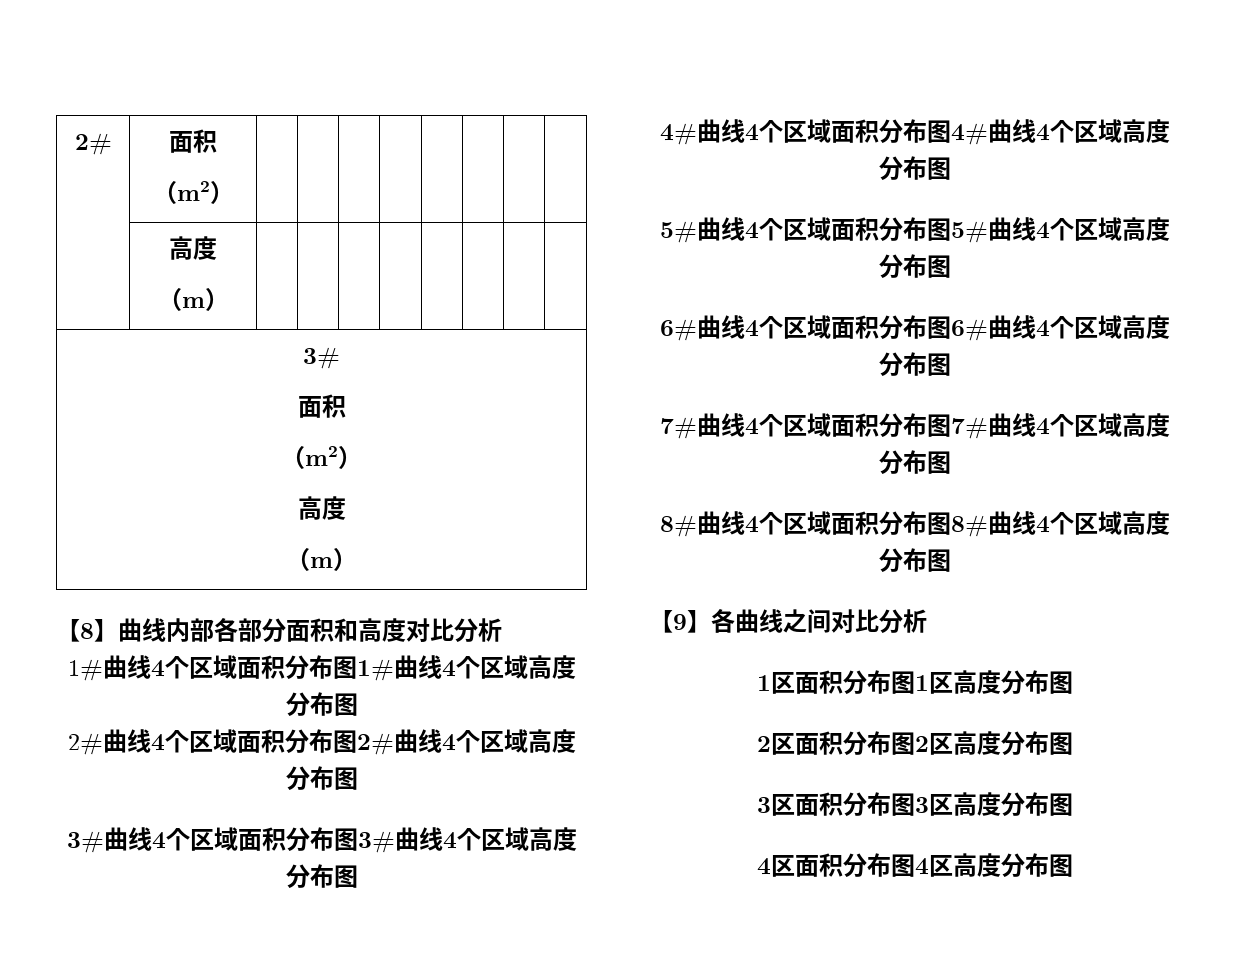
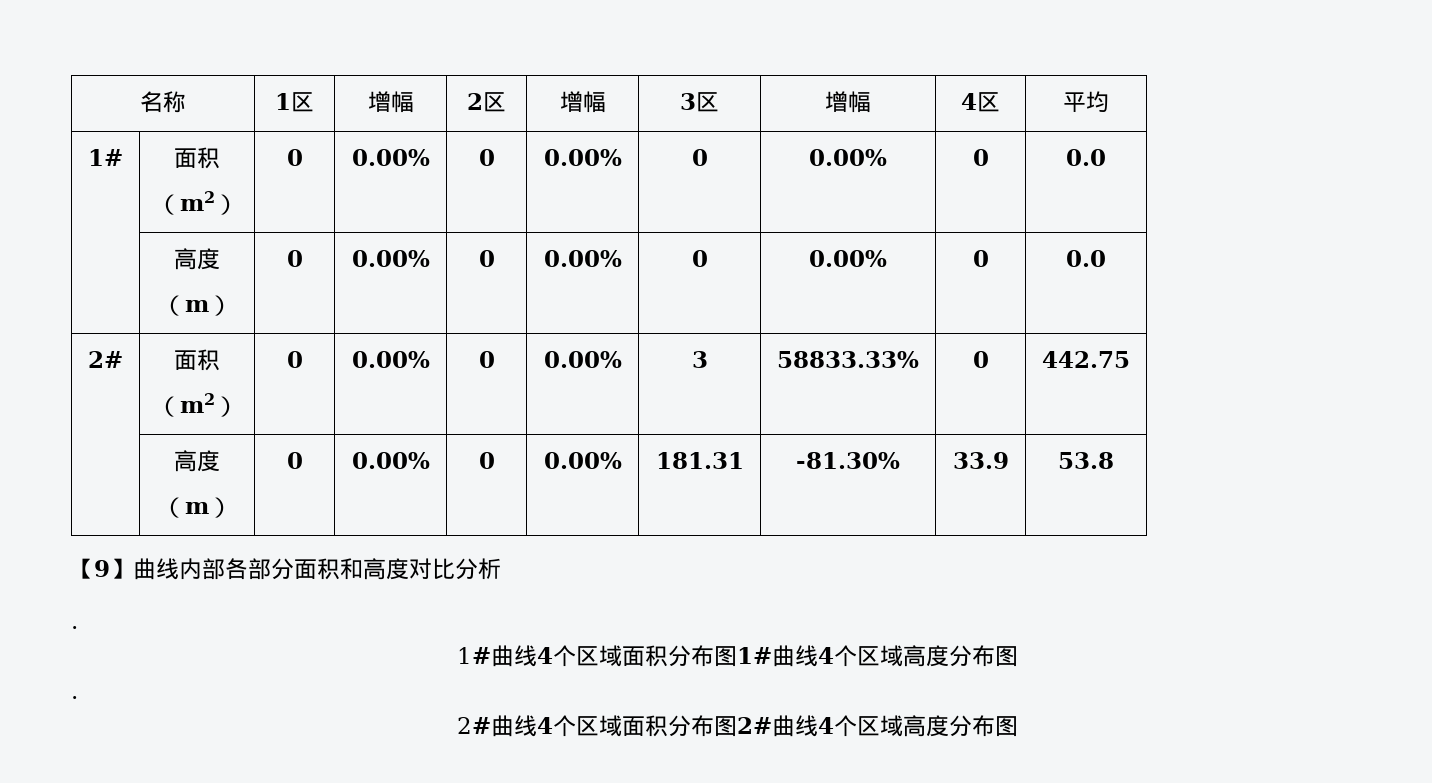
[74,133,112,155] [169,129,217,153] [152,180,234,204] [169,236,217,260] [157,287,229,311] [303,347,340,369] [297,394,346,418] [281,445,362,469] [297,496,346,520] [286,547,357,571] [56,619,94,642] 2# | 面积 // （m2） | | | | | | | | // | 高度 // （m） | | | | | | | | // 3# // 面积 // （m2） // 高度 // （m） // 【8 -> [140,91,186,113] [275,92,314,112] [367,91,414,113] [467,92,506,112] [559,91,606,113] [680,92,719,112] [825,91,871,113] [961,92,1000,112] [1063,91,1109,112] [88,149,123,166] [174,147,220,169] [156,191,238,215] [286,149,303,166] [351,149,430,166] [478,149,495,166] [543,149,622,166] [691,149,708,166] [809,149,887,166] [972,149,989,166] [1066,149,1106,166] [174,248,220,270] [162,295,232,316] [286,250,303,267] [351,250,430,267] [478,250,495,267] [543,250,622,267] [691,250,708,267] [809,250,887,267] [972,250,989,267] [1066,250,1106,267] [88,351,123,368] [174,349,220,371] [156,393,238,417] [286,351,303,368] [351,351,430,368] [478,351,495,368] [543,351,622,368] [691,351,708,368] [777,351,919,368] [972,351,989,368] [1042,351,1130,368] [174,450,220,472] [162,497,232,518] [286,452,303,469] [351,452,430,469] [478,452,495,469] [543,452,622,469] [655,452,744,469] [796,452,900,469] [952,452,1009,469] [1058,452,1114,469] [71,558,110,579] 名称 | 1区 | 增幅 | 2区 | 增幅 | 3区 | 增幅 | 4区 | 平均 // 1# | 面积 // （m2） | 0 | 0.00% | 0 | 0.00% | 0 | 0.00% | 0 | 0.0 // | 高度 // （m） | 0 | 0.00% | 0 | 0.00% | 0 | 0.00% | 0 | 0.0 // 2# | 面积 // （m2） | 0 | 0.00% | 0 | 0.00% | 3 | 58833.33% | 0 | 442.75 // | 高度 // （m） | 0 | 0.00% | 0 | 0.00% | 181.31 | -81.30% | 33.9 | 53.8 // 【9
(502, 630) none -> [71,626,78,629] // .
(358, 704) none -> [71,696,78,699] // .
[66,827,577,853] [285,864,358,889] [659,119,1170,145] [878,156,951,181] [659,217,1170,243] [878,254,951,279] [659,315,1170,341] [878,352,951,377] [659,413,1170,439] [878,450,951,475] [659,511,1170,537] [878,548,951,573] [649,608,927,634] [756,670,1073,695] [756,731,1073,756] [756,792,1073,817] [756,853,1073,878] // 3#曲线4个区域面积分布图3#曲线4个区域高度分布图 // 4#曲线4个区域面积分布图4#曲线4个区域高度分布图 // 5#曲线4个区域面积分布图5#曲线4个区域高度分布图 // 6#曲线4个区域面积分布图6#曲线4个区域高度分布图 // 7#曲线4个区域面积分布图7#曲线4个区域高度分布图 // 8#曲线4个区域面积分布图8#曲线4个区域高度分布图 // 【9】各曲线之间对比分析 // 1区面积分布图1区高度分布图 // 2区面积分布图2区高度分布图 // 3区面积分布图3区高度分布图 // 4区面积分布图4区高度分布图 -> (1018, 726) none

